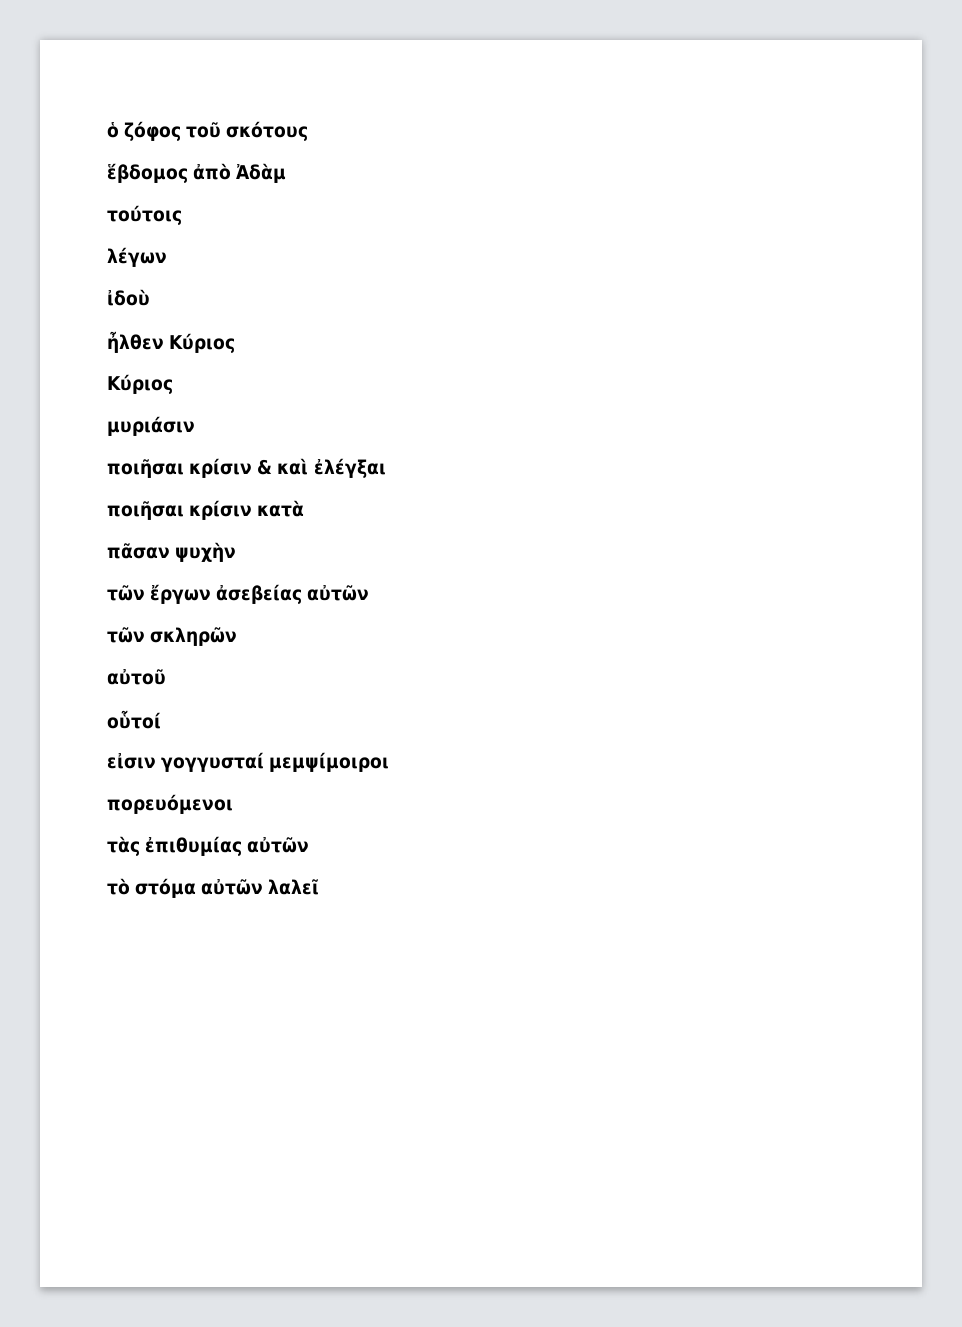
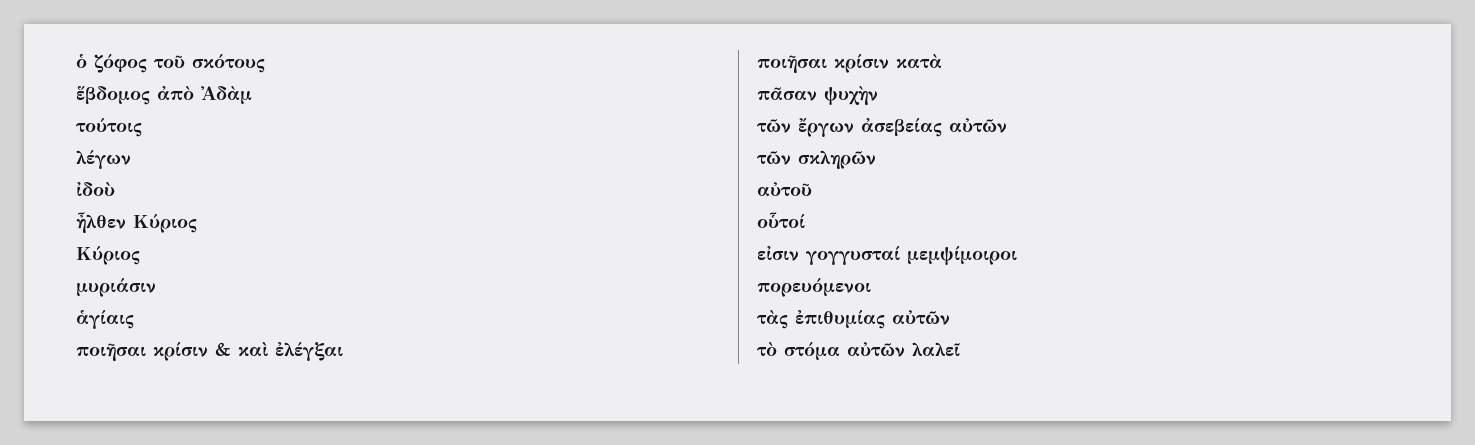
(195, 426) none -> [76,310,134,329] // ἁγίαις

